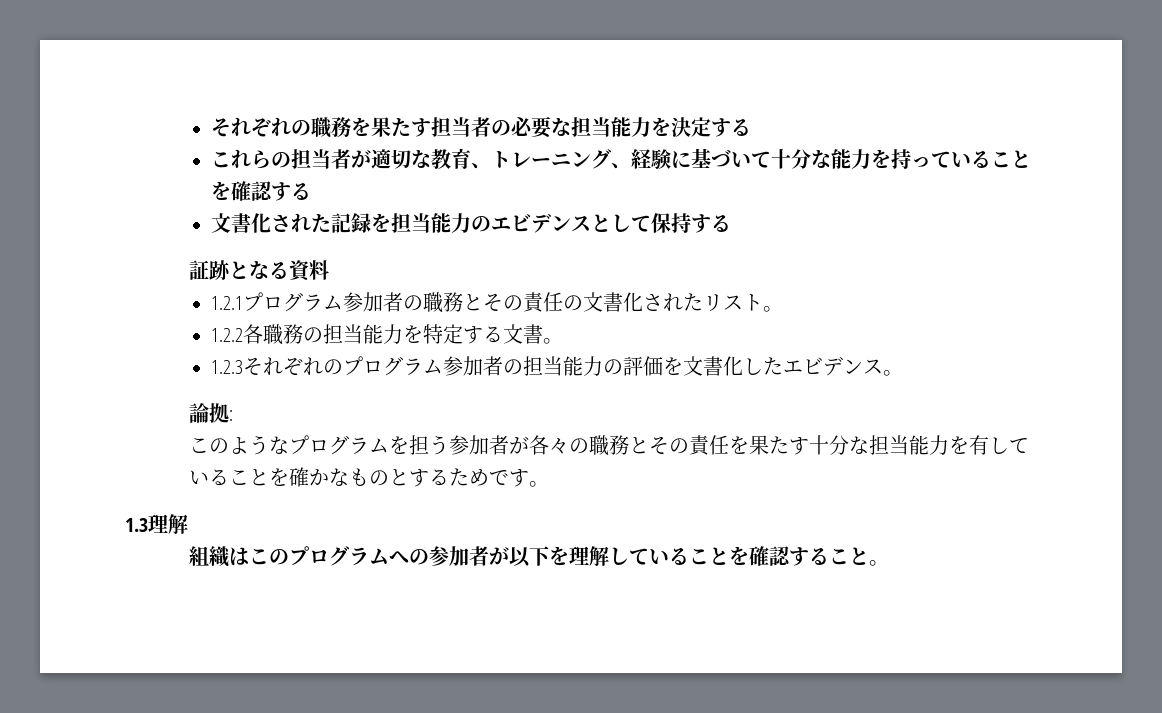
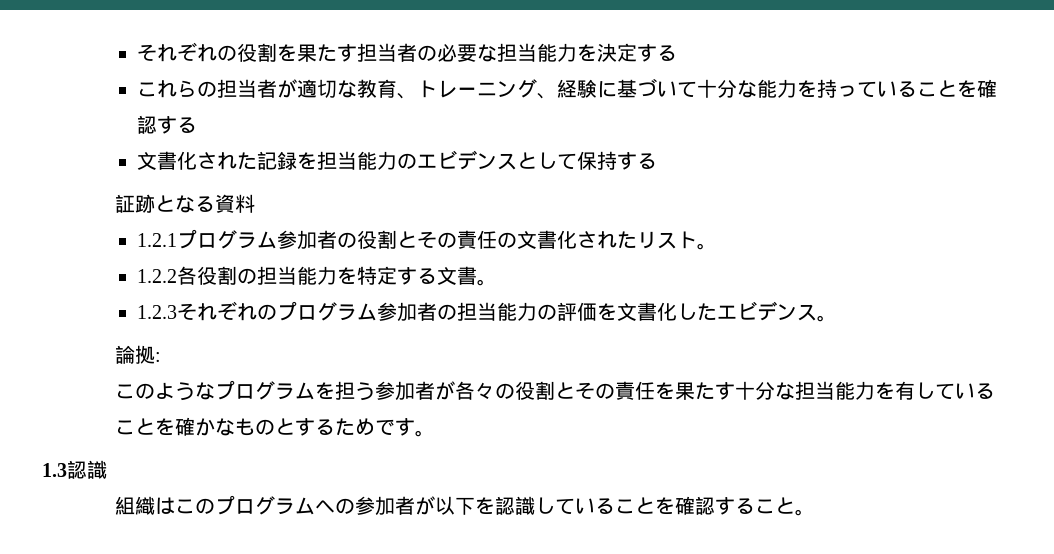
[211,117,352,138] それぞれの職務 -> [137,42,278,62] それぞれの役割
[423,292,464,313] 職務 -> [357,230,398,249] 役割
[263,324,304,345] 職務 -> [197,266,238,285] 役割
[589,435,630,456] 職務 -> [515,381,556,400] 役割
[148,514,188,534] 理解 -> [67,460,107,479] 認識
[569,546,610,566] 理解 -> [495,496,536,515] 認識

